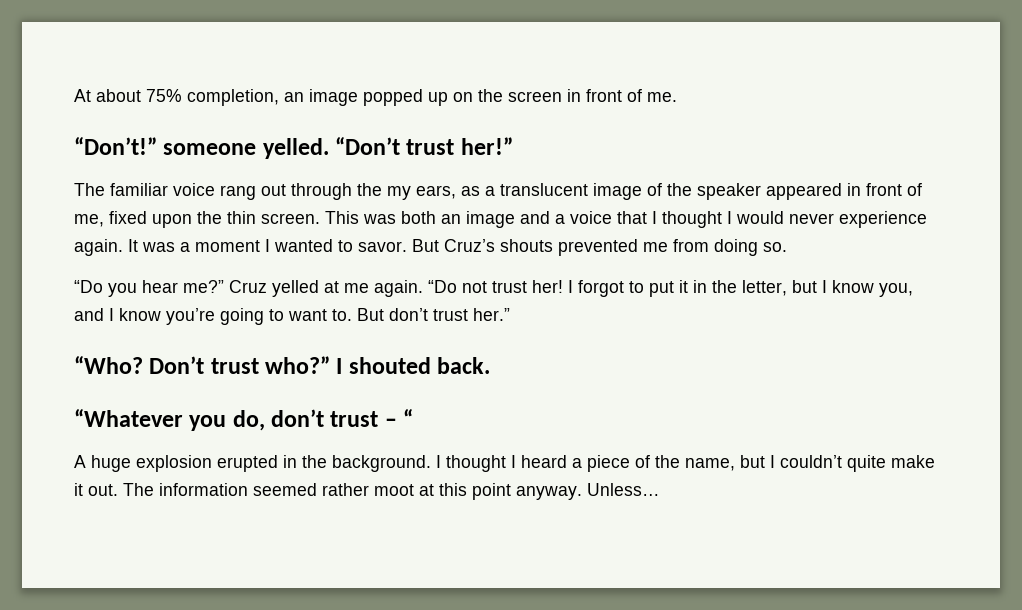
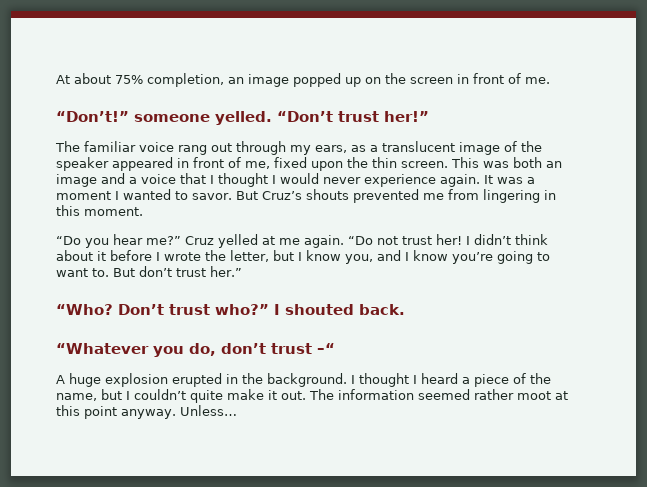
[357,183,382,196] the -> (286, 148) none
[714,239,787,256] doing so. -> [482,189,556,203] [56,205,143,216] lingering in this moment.
[578,280,707,297] forgot to put it in -> [474,234,548,245] [56,250,201,261] didn’t think about it before I wrote
[384,409,414,427] – “ -> [317,343,335,354] –“

